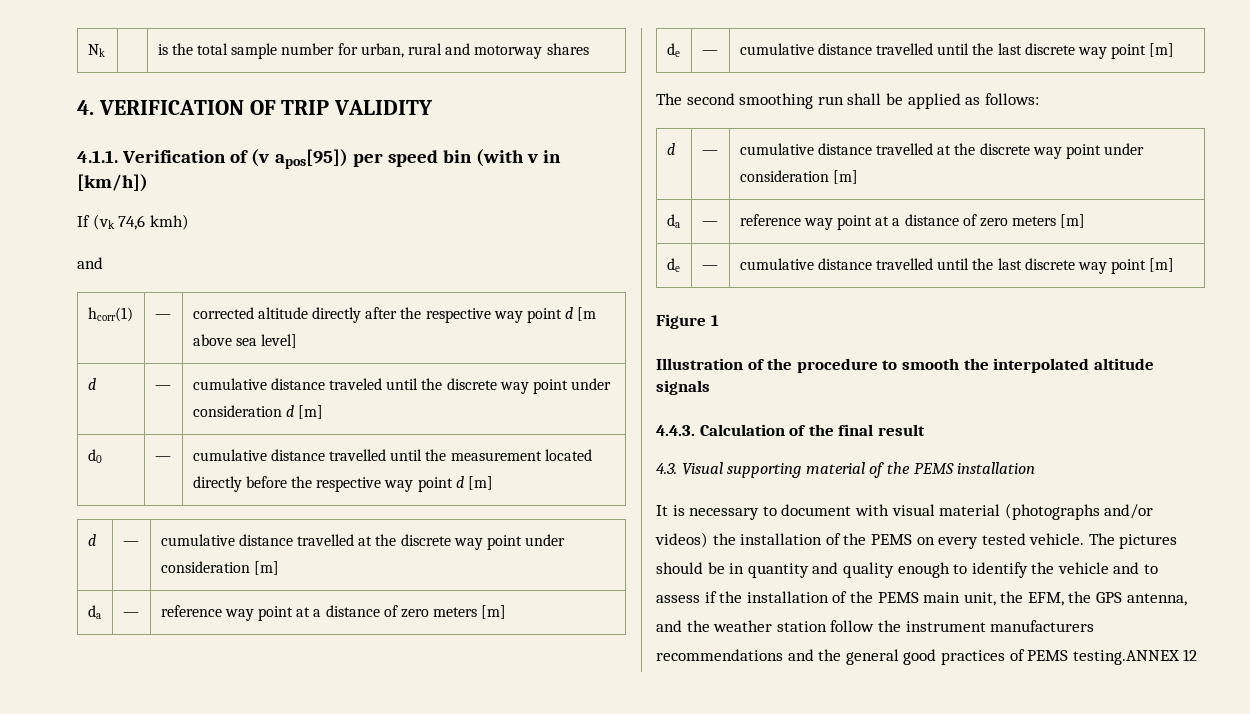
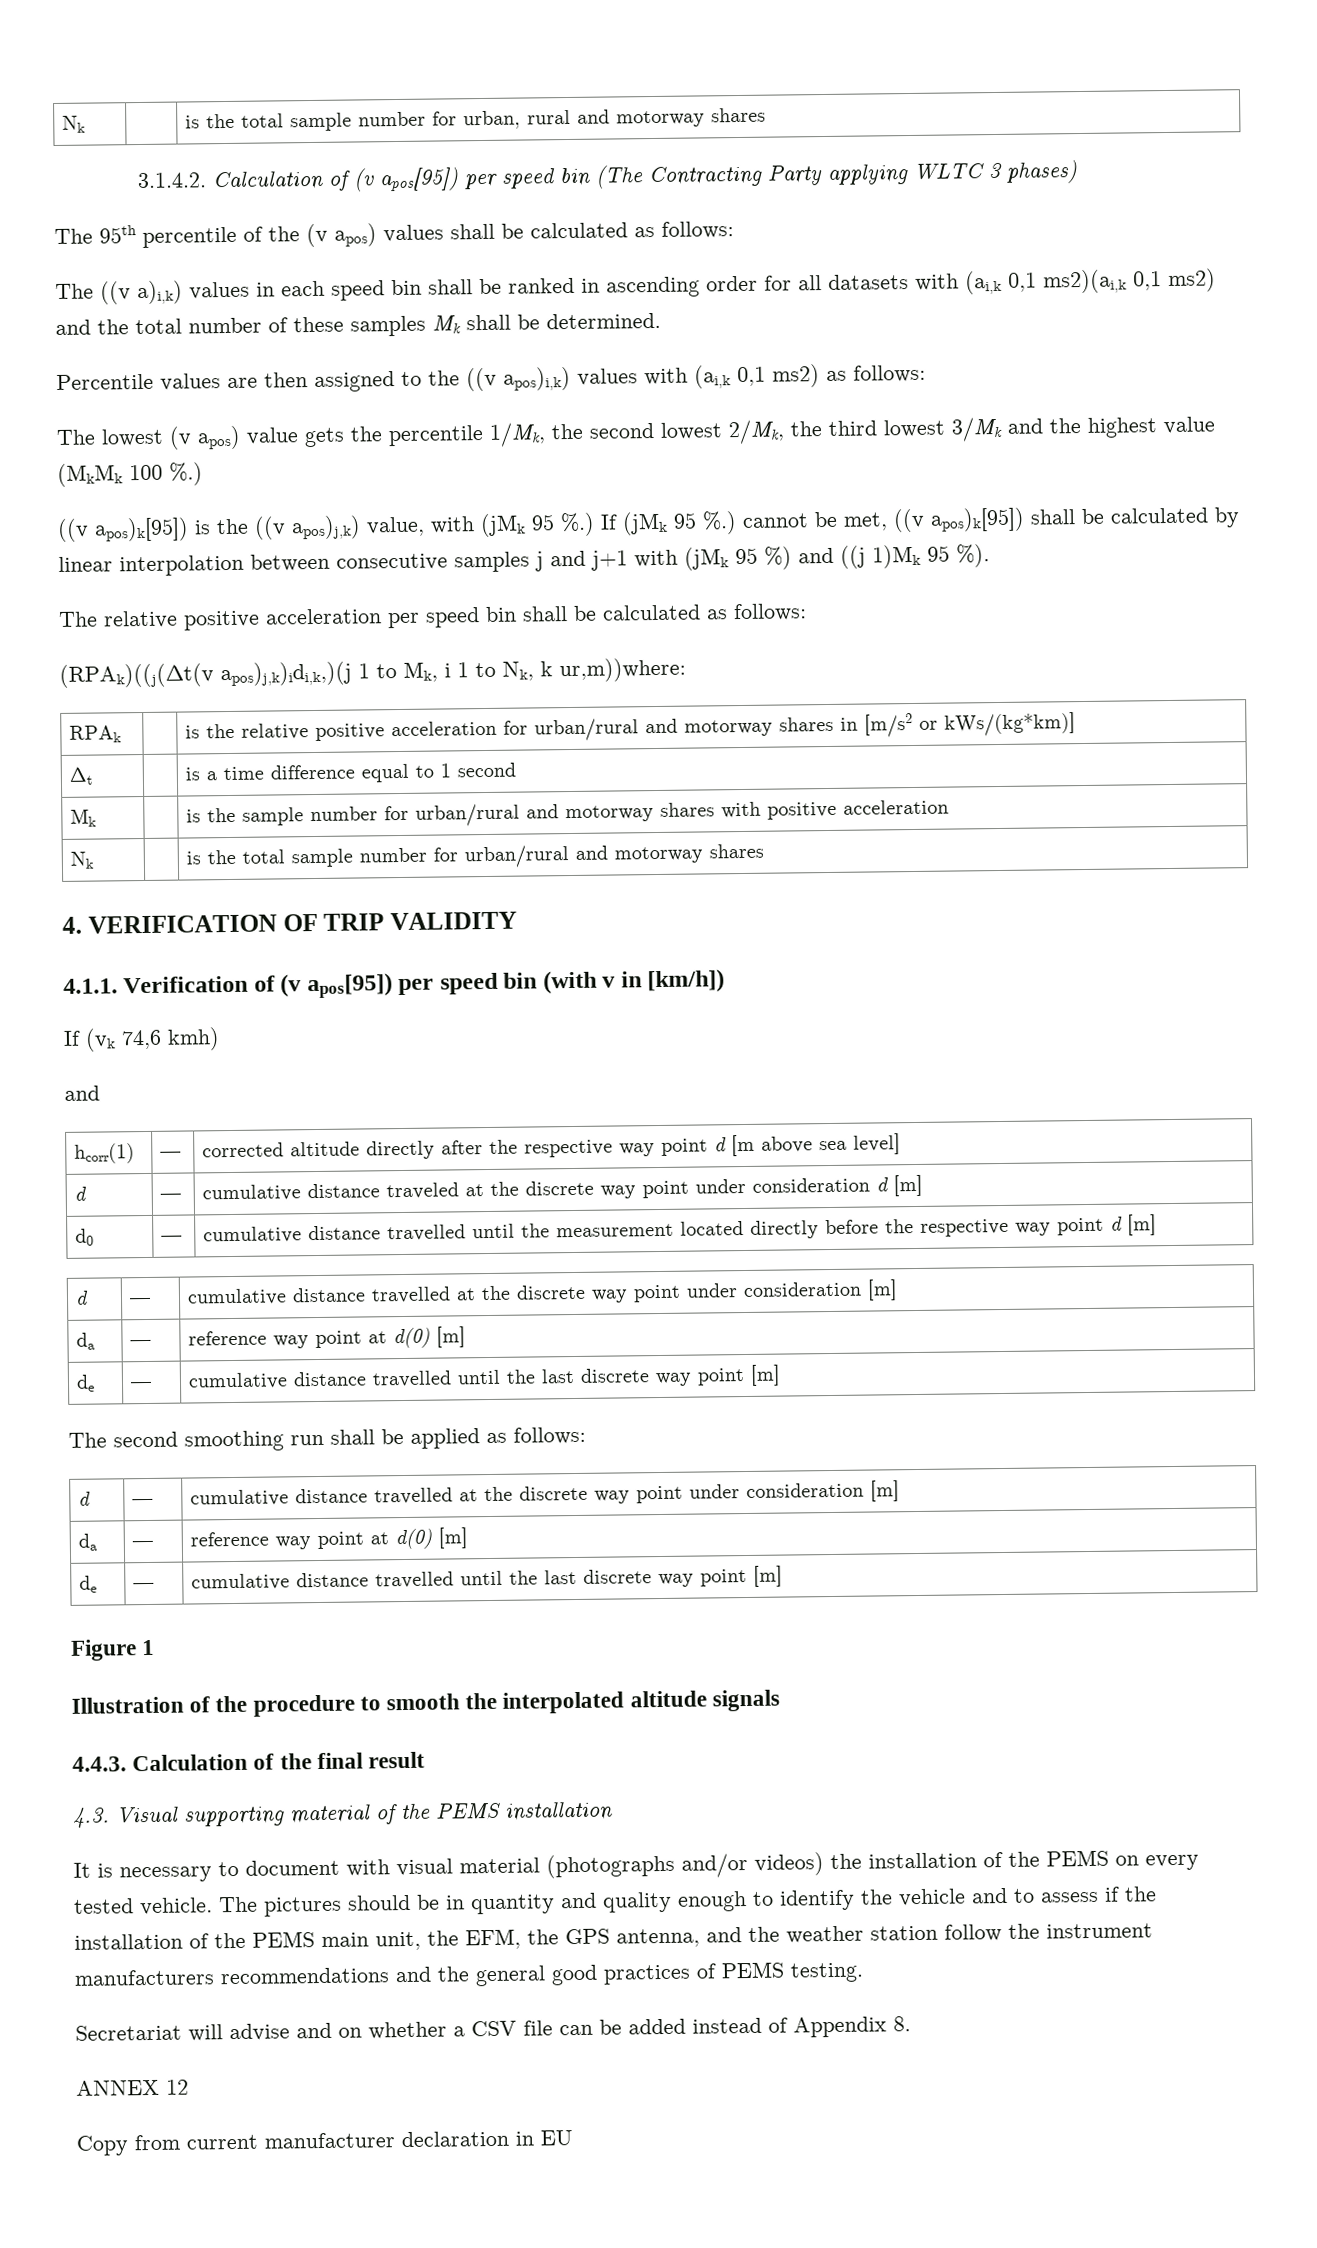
(589, 49) none -> [136,160,1078,192] [54,221,734,248] [55,268,1216,305] [55,312,661,337] [56,364,926,392] [56,416,1215,450] [57,462,203,487] [57,507,1240,542] [58,544,990,577] [58,603,807,631] [59,657,686,688] [68,725,122,743] [184,712,1076,742] [68,766,92,785] [184,762,516,783] [69,808,97,827] [185,799,949,827] [69,851,94,869] [185,843,764,869] // 3.1.4.2. Calculation of (v apos[95]) per speed bin (The Contracting Party applying WLTC 3 phases) // The 95th percentile of the (v apos) values shall be calculated as follows: // The ((v a)i,k) values in each speed bin shall be ranked in ascending order for all datasets with (ai,k 0,1 ms2)(ai,k 0,1 ms2) and the total number of these samples Mk shall be determined. // Percentile values are then assigned to the ((v apos)i,k) values with (ai,k 0,1 ms2) as follows: // The lowest (v apos) value gets the percentile 1/Mk, the second lowest 2/Mk, the third lowest 3/Mk and the highest value (MkMk 100 %.) // ((v apos)k[95]) is the ((v apos)j,k) value, with (jMk 95 %.) If (jMk 95 %.) cannot be met, ((v apos)k[95]) shall be calculated by linear interpolation between consecutive samples j and j+1 with (jMk 95 %) and ((j 1)Mk 95 %). // The relative positive acceleration per speed bin shall be calculated as follows: // (RPAk)((j(Δt(v apos)j,k)idi,k,)(j 1 to Mk, i 1 to Nk, k ur,m))where: // RPAk | | is the relative positive acceleration for urban/rural and motorway shares in [m/s2 or kWs/(kg*km)] // Δt | | is a time difference equal to 1 second // Mk | | is the sample number for urban/rural and motorway shares with positive acceleration // Nk | | is the total sample number for urban/rural and motorway shares
[386,378,419,390] until -> [464,1184,484,1197] at
[313,605,478,618] a distance of zero meters -> [392,1327,430,1349] d(0)
[892,214,1057,227] a distance of zero meters -> [394,1528,432,1550] d(0)
[1072,649,1198,665] testing.ANNEX 12 -> [790,1962,864,1983] [75,2016,911,2042] [76,2079,189,2096] [76,2130,573,2156] testing. // Secretariat will advise and on whether a CSV file can be added instead of Appendix 8. // ANNEX 12 // Copy from current manufacturer declaration in EU

